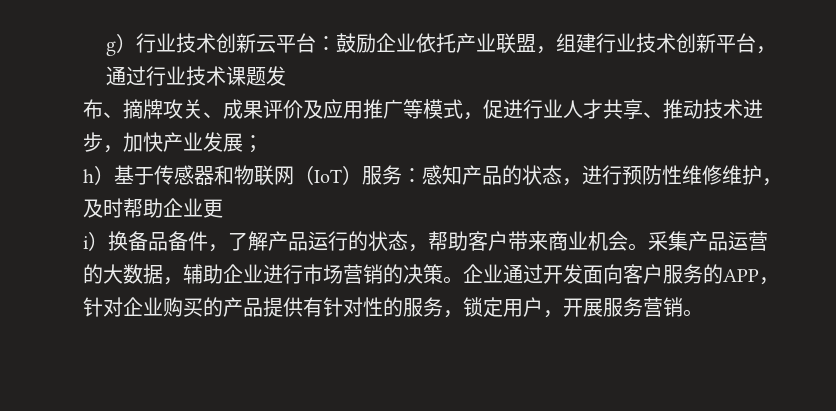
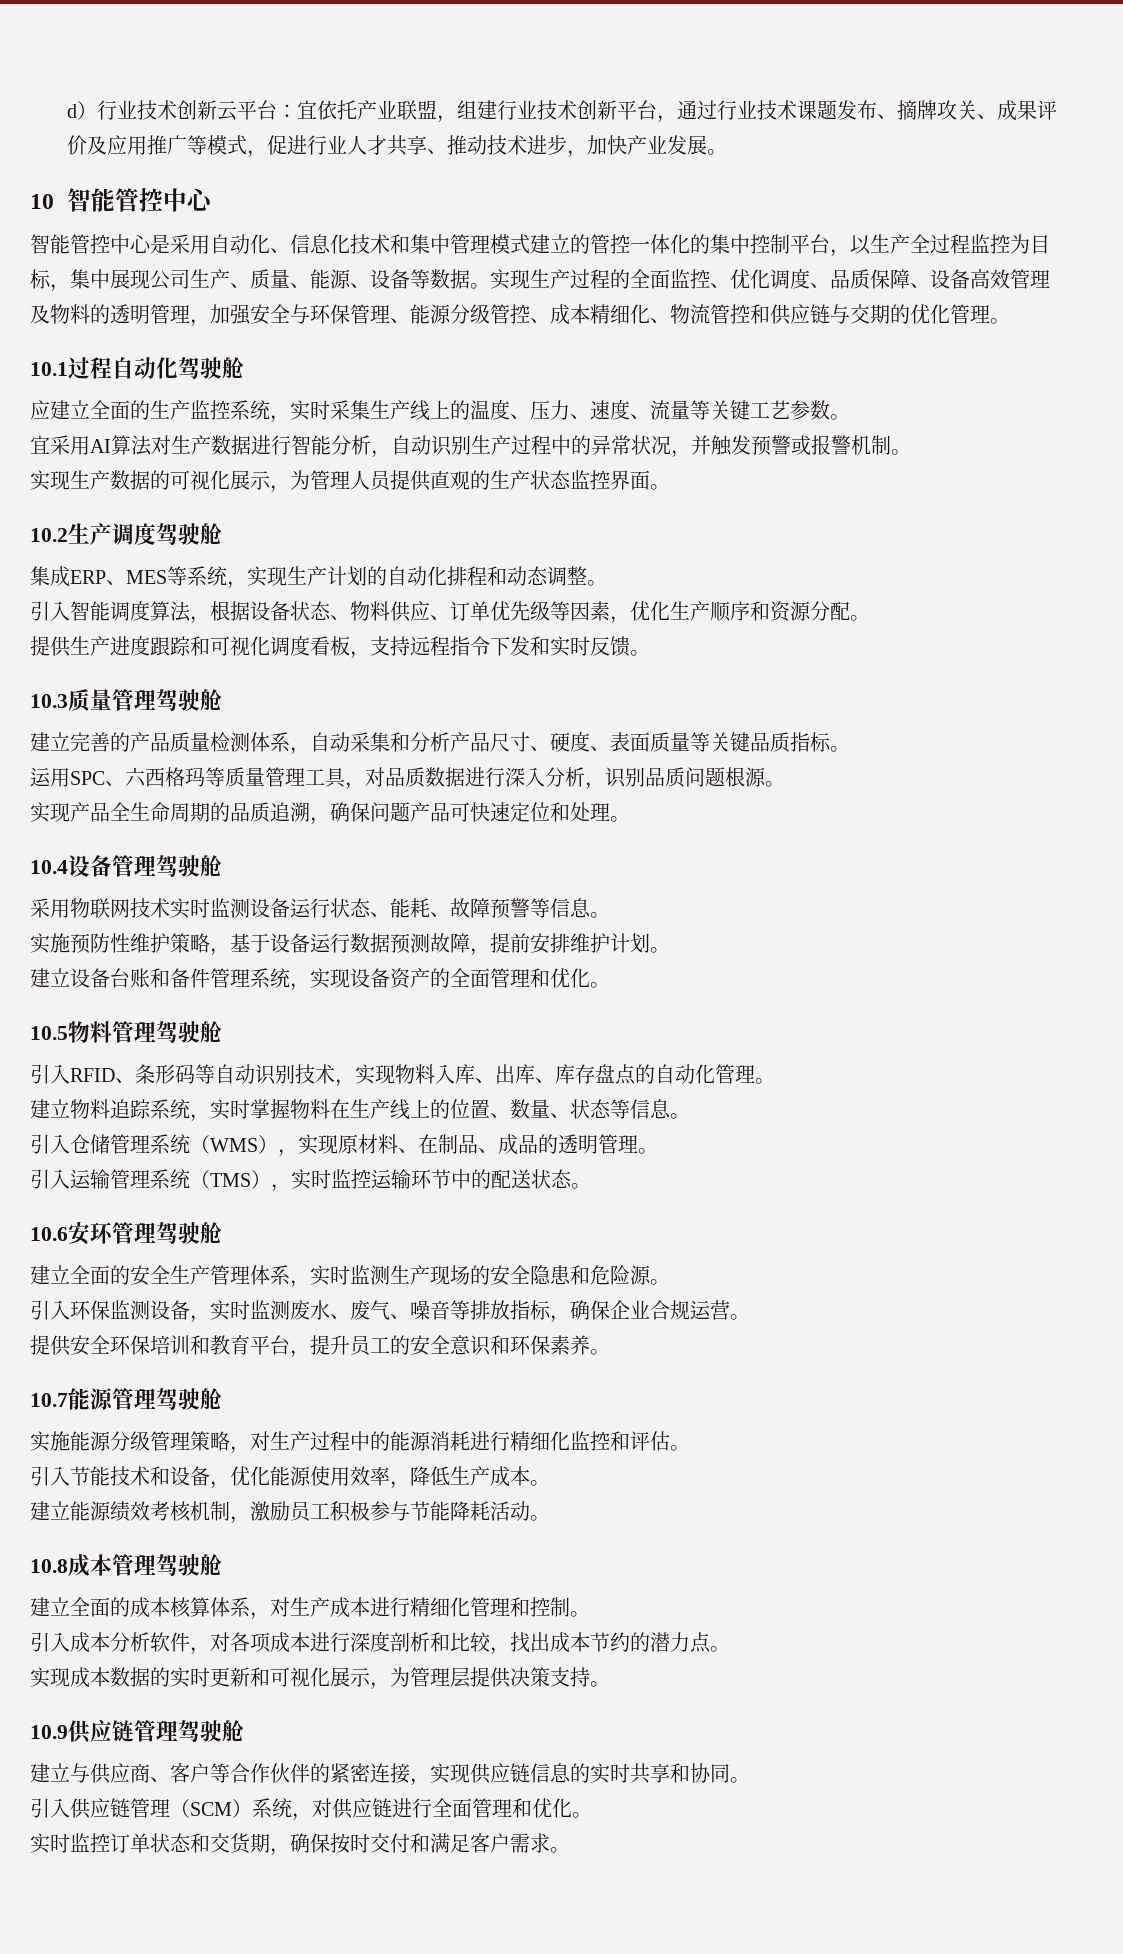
[106,41,117,56] g -> [67,104,78,118] d
[336,33,417,53] 鼓励企业 -> [297,100,318,119] 宜
(287, 76) // -> (858, 110) none
[243,135,263,153] [83,165,782,186] [83,198,223,218] [83,231,768,252] [83,264,779,285] [83,297,683,318] ； // h）基于传感器和物联网（IoT）服务：感知产品的状态，进行预防性维修维护，及时帮助企业更 // i）换备品备件，了解产品运行的状态，帮助客户带来商业机会。采集产品运营的大数据，辅助企业进行市场营销的决策。企业通过开发面向客户服务的APP，针对企业购买的产品提供有针对性的服务，锁定用户，开展服务营销 -> [707,149,728,155] [30,188,215,212] [30,234,1050,257] [30,268,1050,292] [30,304,1010,327] [30,357,244,380] [30,399,850,423] [30,435,911,458] [30,470,670,493] [30,523,222,546] [30,566,607,589] [30,600,870,624] [30,635,650,659] [30,689,222,712] [30,731,850,755] [30,767,785,790] [30,802,630,825] [30,855,222,878] [30,898,610,919] [30,933,670,956] [30,968,610,991] [30,1021,222,1044] [30,1064,775,1087] [30,1099,690,1122] [30,1134,658,1157] [30,1169,591,1192] [30,1222,222,1245] [30,1265,670,1288] [30,1300,750,1323] [30,1335,610,1358] [30,1388,222,1411] [30,1431,690,1454] [30,1466,550,1489] [30,1501,550,1524] [30,1554,222,1577] [30,1597,590,1620] [30,1631,730,1655] [30,1667,610,1690] [30,1720,244,1744] [30,1763,750,1786] [30,1798,592,1821] [30,1833,550,1856] 。 // 10智能管控中心 // 智能管控中心是采用自动化、信息化技术和集中管理模式建立的管控一体化的集中控制平台，以生产全过程监控为目标，集中展现公司生产、质量、能源、设备等数据。实现生产过程的全面监控、优化调度、品质保障、设备高效管理及物料的透明管理，加强安全与环保管理、能源分级管控、成本精细化、物流管控和供应链与交期的优化管理。 // 10.1过程自动化驾驶舱 // 应建立全面的生产监控系统，实时采集生产线上的温度、压力、速度、流量等关键工艺参数。 // 宜采用AI算法对生产数据进行智能分析，自动识别生产过程中的异常状况，并触发预警或报警机制。 // 实现生产数据的可视化展示，为管理人员提供直观的生产状态监控界面。 // 10.2生产调度驾驶舱 // 集成ERP、MES等系统，实现生产计划的自动化排程和动态调整。 // 引入智能调度算法，根据设备状态、物料供应、订单优先级等因素，优化生产顺序和资源分配。 // 提供生产进度跟踪和可视化调度看板，支持远程指令下发和实时反馈。 // 10.3质量管理驾驶舱 // 建立完善的产品质量检测体系，自动采集和分析产品尺寸、硬度、表面质量等关键品质指标。 // 运用SPC、六西格玛等质量管理工具，对品质数据进行深入分析，识别品质问题根源。 // 实现产品全生命周期的品质追溯，确保问题产品可快速定位和处理。 // 10.4设备管理驾驶舱 // 采用物联网技术实时监测设备运行状态、能耗、故障预警等信息。 // 实施预防性维护策略，基于设备运行数据预测故障，提前安排维护计划。 // 建立设备台账和备件管理系统，实现设备资产的全面管理和优化。 // 10.5物料管理驾驶舱 // 引入RFID、条形码等自动识别技术，实现物料入库、出库、库存盘点的自动化管理。 // 建立物料追踪系统，实时掌握物料在生产线上的位置、数量、状态等信息。 // 引入仓储管理系统（WMS），实现原材料、在制品、成品的透明管理。 // 引入运输管理系统（TMS），实时监控运输环节中的配送状态。 // 10.6安环管理驾驶舱 // 建立全面的安全生产管理体系，实时监测生产现场的安全隐患和危险源。 // 引入环保监测设备，实时监测废水、废气、噪音等排放指标，确保企业合规运营。 // 提供安全环保培训和教育平台，提升员工的安全意识和环保素养。 // 10.7能源管理驾驶舱 // 实施能源分级管理策略，对生产过程中的能源消耗进行精细化监控和评估。 // 引入节能技术和设备，优化能源使用效率，降低生产成本。 // 建立能源绩效考核机制，激励员工积极参与节能降耗活动。 // 10.8成本管理驾驶舱 // 建立全面的成本核算体系，对生产成本进行精细化管理和控制。 // 引入成本分析软件，对各项成本进行深度剖析和比较，找出成本节约的潜力点。 // 实现成本数据的实时更新和可视化展示，为管理层提供决策支持。 // 10.9供应链管理驾驶舱 // 建立与供应商、客户等合作伙伴的紧密连接，实现供应链信息的实时共享和协同。 // 引入供应链管理（SCM）系统，对供应链进行全面管理和优化。 // 实时监控订单状态和交货期，确保按时交付和满足客户需求

